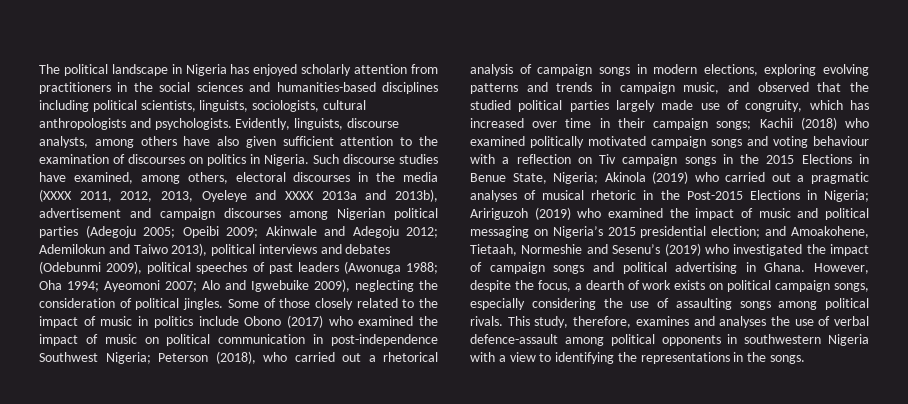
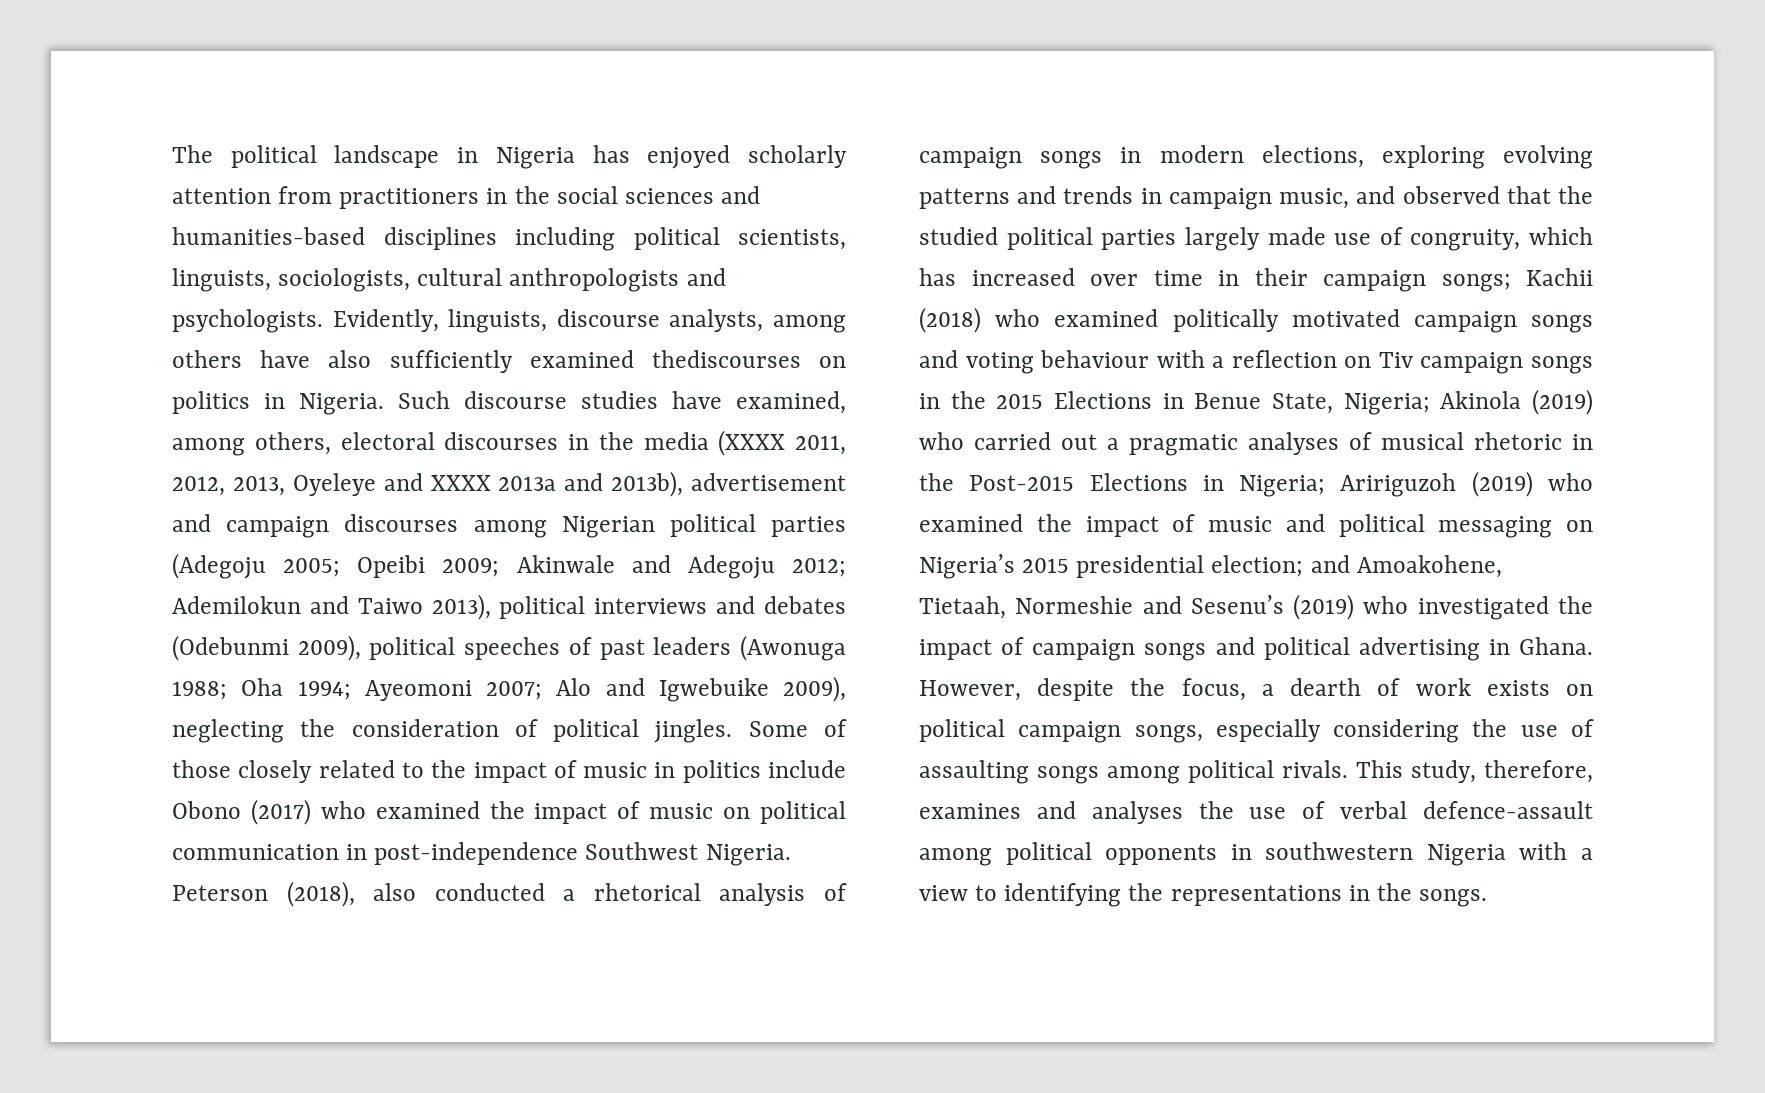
[245,136,438,148] [39,154,185,164] given sufficient attention to the examination of discourses -> [389,350,801,373] sufficiently examined thediscourses
[105,352,151,364] Nigeria; -> [705,844,791,866] Nigeria.
[263,352,361,362] who carried out -> [373,883,545,901] also conducted

